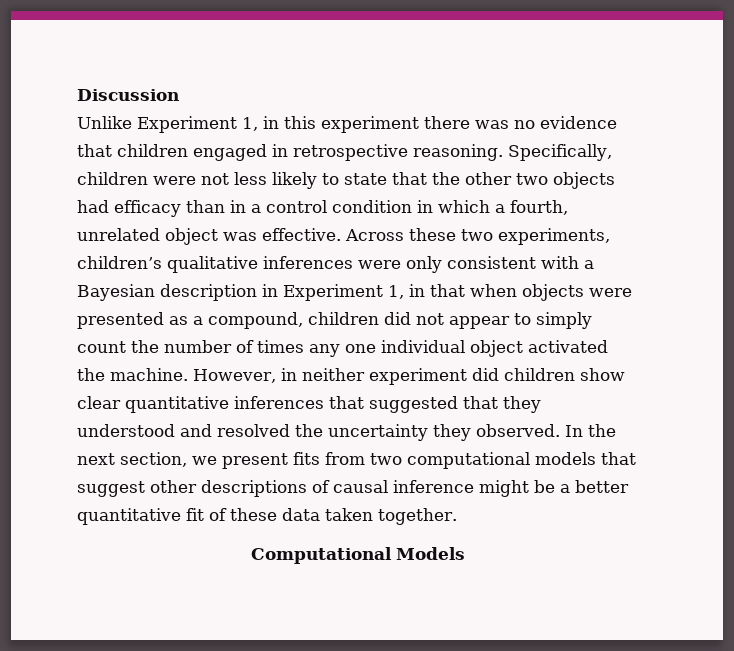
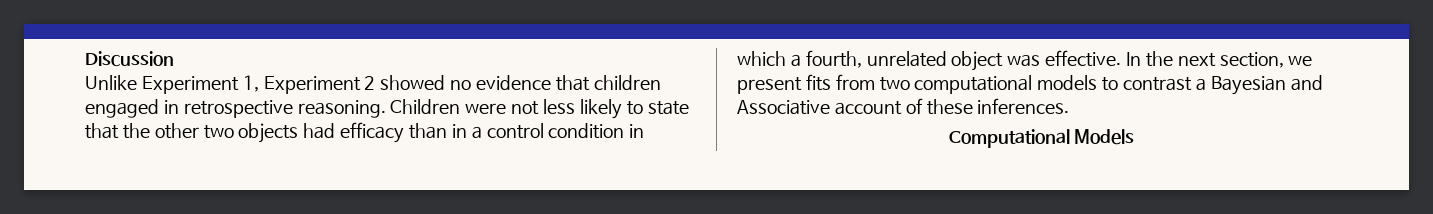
[263,116,509,133] in this experiment there was -> [263,75,446,94] Experiment 2 showed
[508,144,612,161] [77,172,148,185] Specifically, children -> [390,99,461,114] Children
[345,228,610,245] [77,256,594,273] [77,284,632,301] [77,312,592,329] [77,340,608,357] [77,368,625,385] [77,396,541,413] [77,424,560,441] Across these two experiments, children’s qualitative inferences were only consistent with a Bayesian description in Experiment 1, in that when objects were presented as a compound, children did not appear to simply count the number of times any one individual object activated the machine. However, in neither experiment did children show clear quantitative inferences that suggested that they understood and resolved the uncertainty they observed. -> (1122, 58) none
[601,452,636,465] [77,480,629,497] [77,508,457,525] that suggest other descriptions of causal inference might be a better quantitative fit of these data taken together. -> [1102,75,1323,95] [737,98,1070,115] to contrast a Bayesian and Associative account of these inferences.

